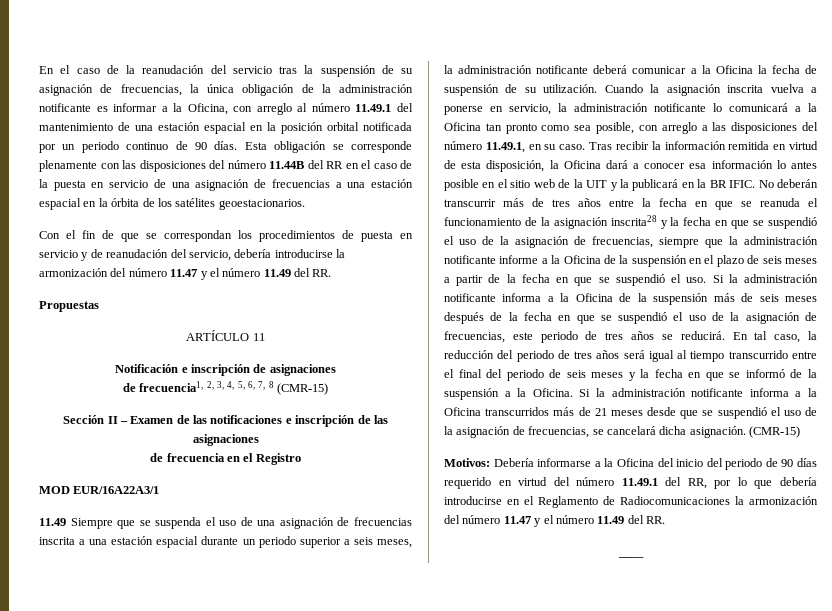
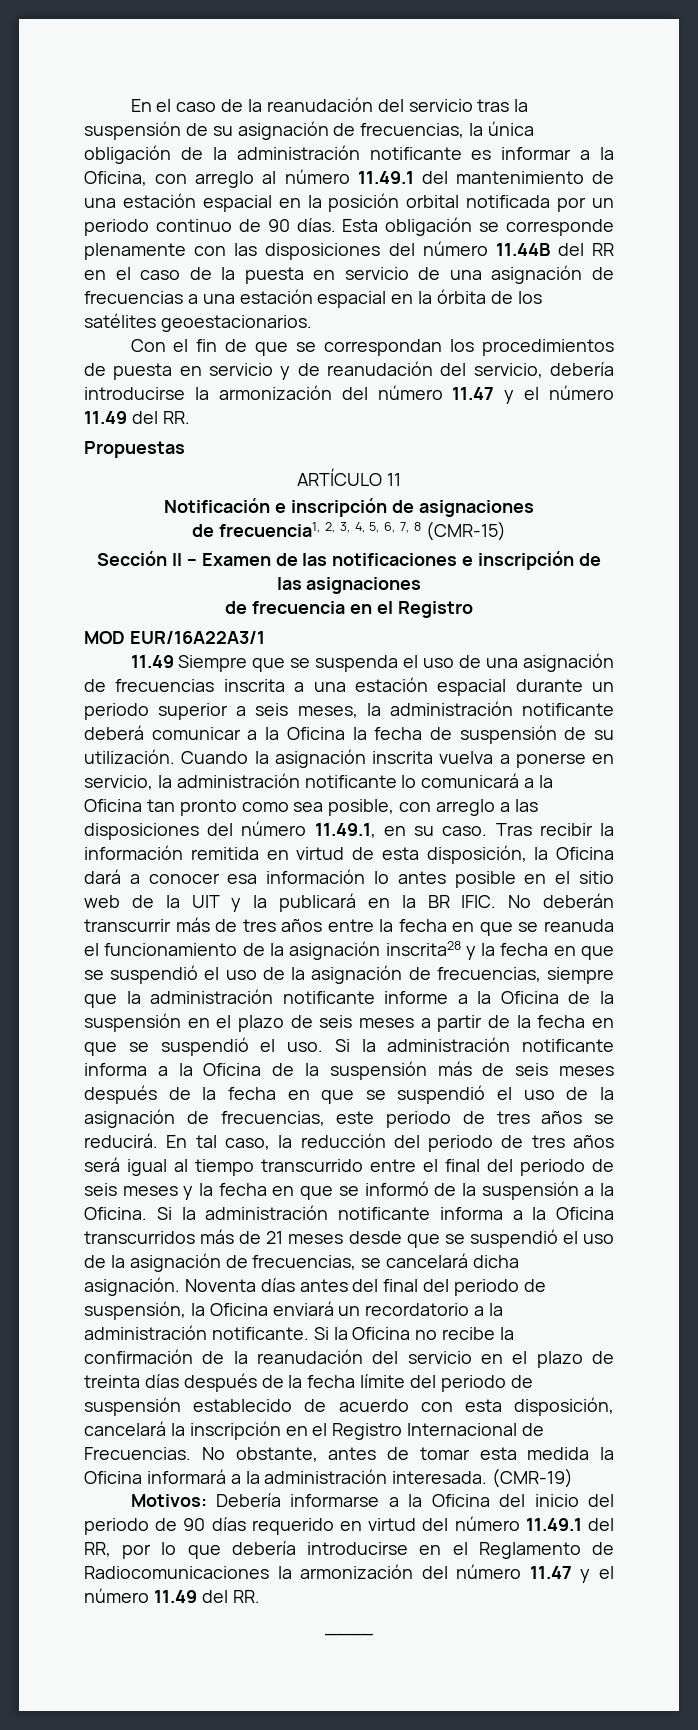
[749,426,800,438] (CMR-15) -> [184,1278,546,1296] [84,1301,504,1320] [84,1325,515,1340] [84,1349,614,1368] [84,1373,533,1392] [84,1397,615,1416] [84,1421,545,1440] [84,1447,614,1462] [84,1468,574,1488] Noventa días antes del final del periodo de suspensión, la Oficina enviará un recordatorio a la administración notificante. Si la Oficina no recibe la confirmación de la reanudación del servicio en el plazo de treinta días después de la fecha límite del periodo de suspensión establecido de acuerdo con esta disposición, cancelará la inscripción en el Registro Internacional de Frecuencias. No obstante, antes de tomar esta medida la Oficina informará a la administración interesada. (CMR-19)

